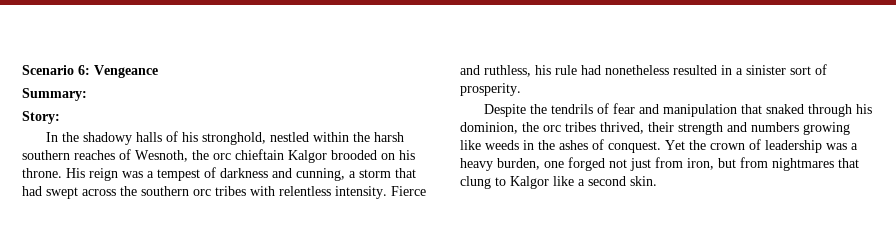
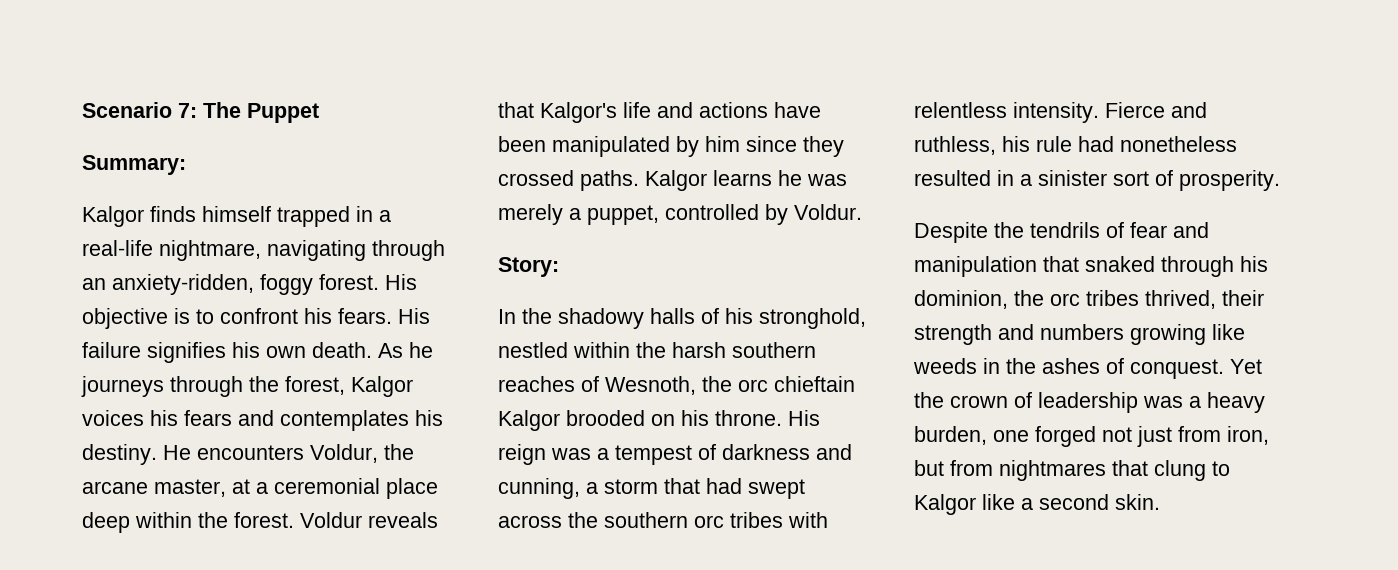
[78,65,158,78] [22,88,87,101] 6: Vengeance // Summary: -> [178,102,319,123] [82,155,186,175] [82,206,391,227] [82,240,445,261] [82,274,417,295] [82,308,430,329] [82,342,433,363] [81,376,413,397] [82,410,443,431] [82,444,414,465] [82,478,438,499] [82,512,438,533] [498,102,821,123] [498,136,844,157] [498,170,847,191] [498,204,862,225] 7: The Puppet // Summary: // Kalgor finds himself trapped in a real-life nightmare, navigating through an anxiety-ridden, foggy forest. His objective is to confront his fears. His failure signifies his own death. As he journeys through the forest, Kalgor voices his fears and contemplates his destiny. He encounters Voldur, the arcane master, at a ceremonial place deep within the forest. Voldur reveals that Kalgor's life and actions have been manipulated by him since they crossed paths. Kalgor learns he was merely a puppet, controlled by Voldur.

